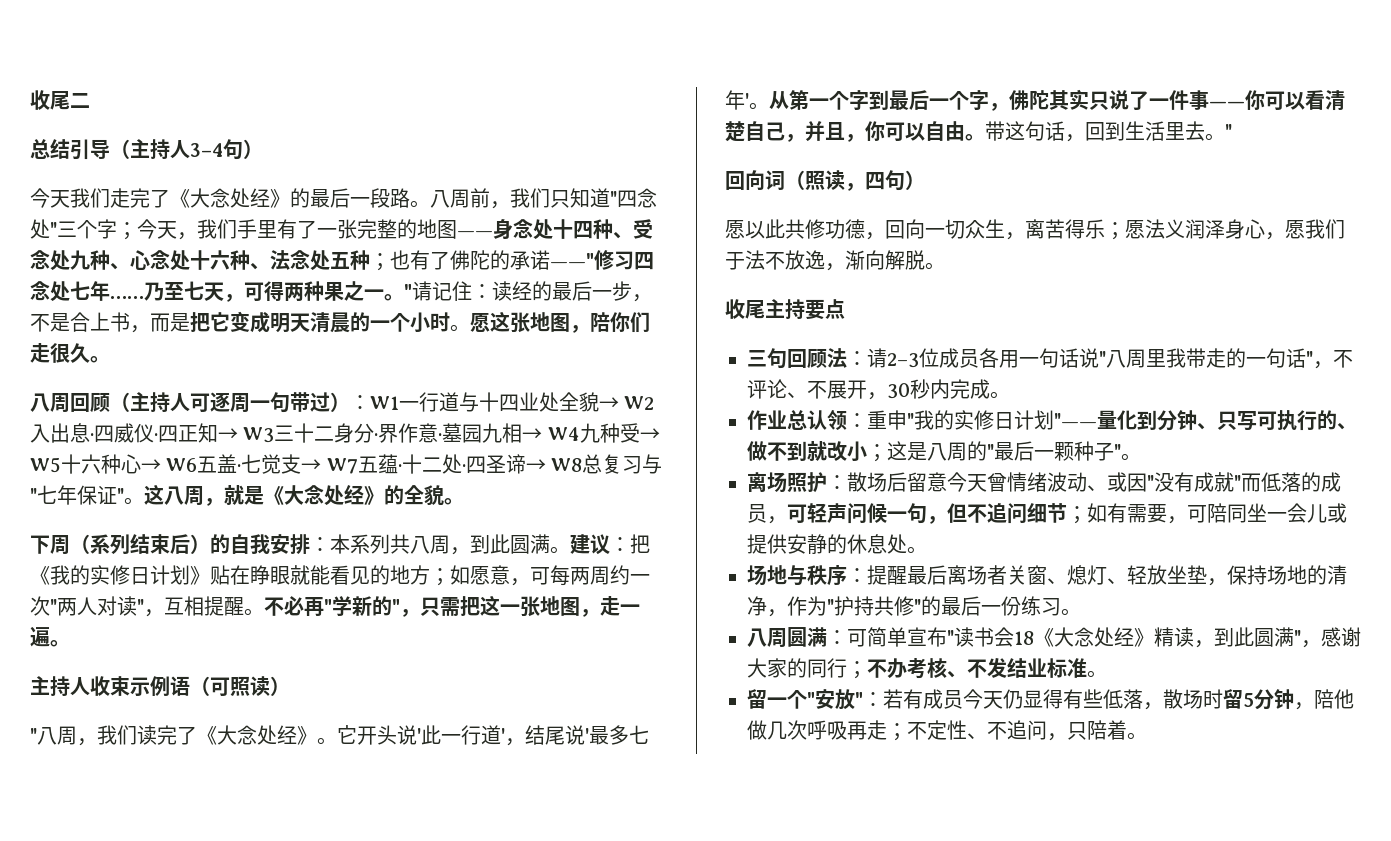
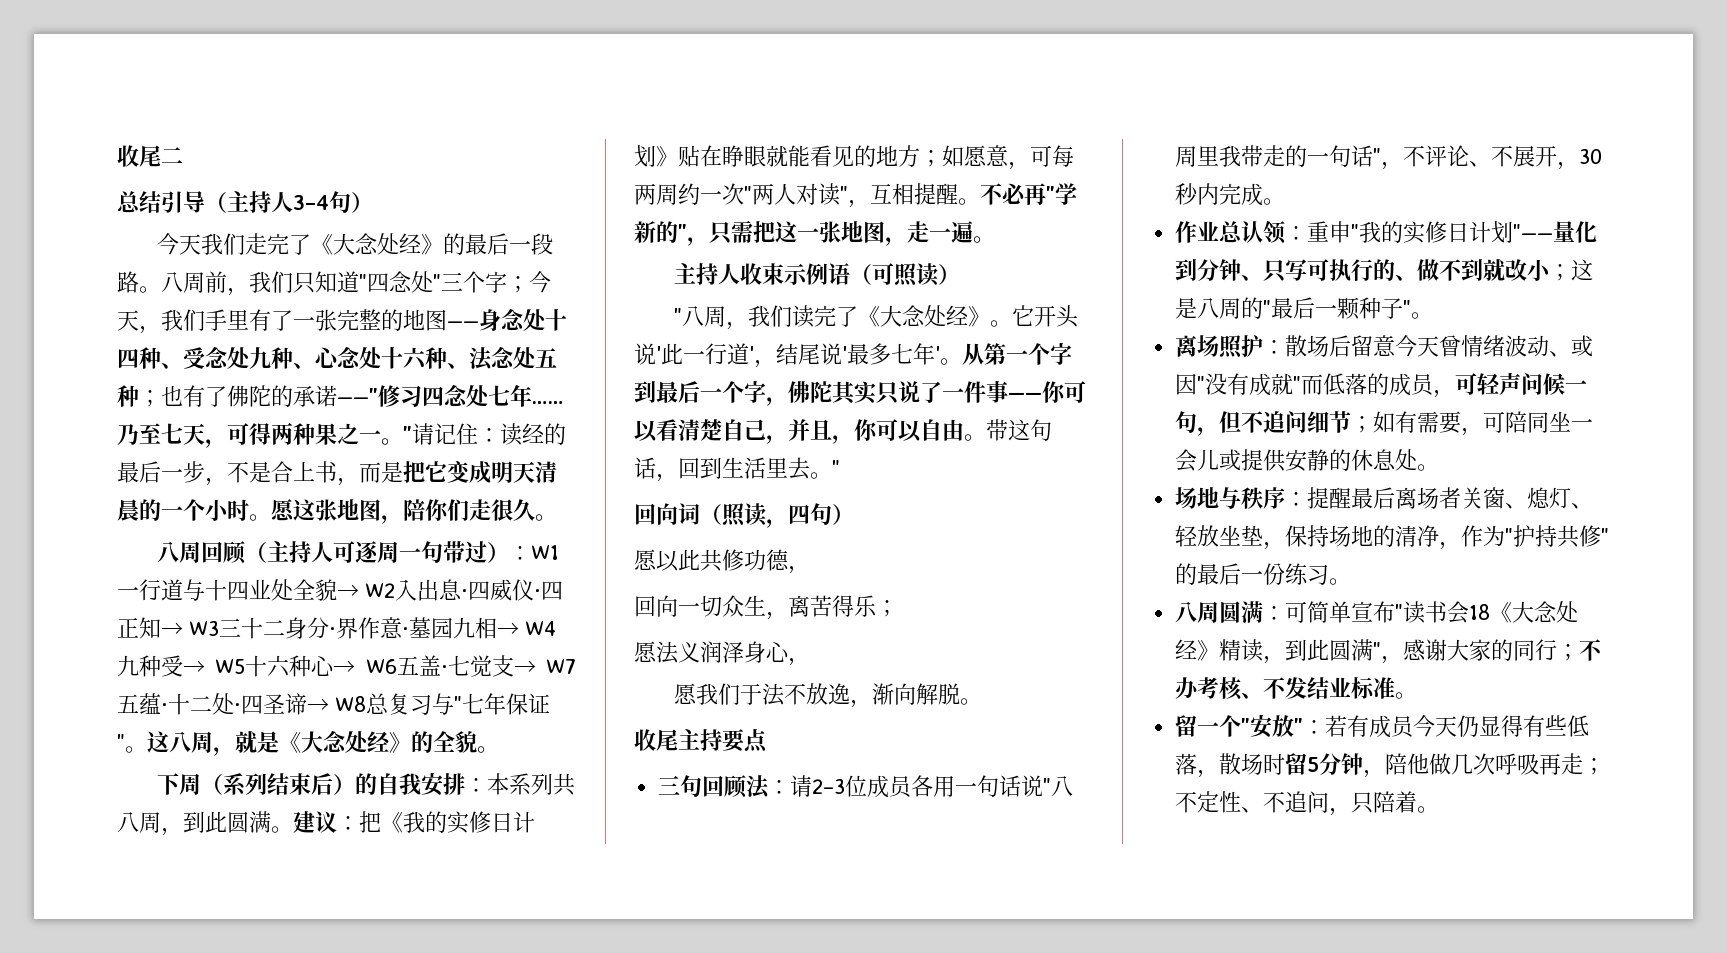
(885, 236) none -> (810, 570) //
(1125, 231) none -> (898, 608) //
(1285, 236) none -> (810, 662) //

